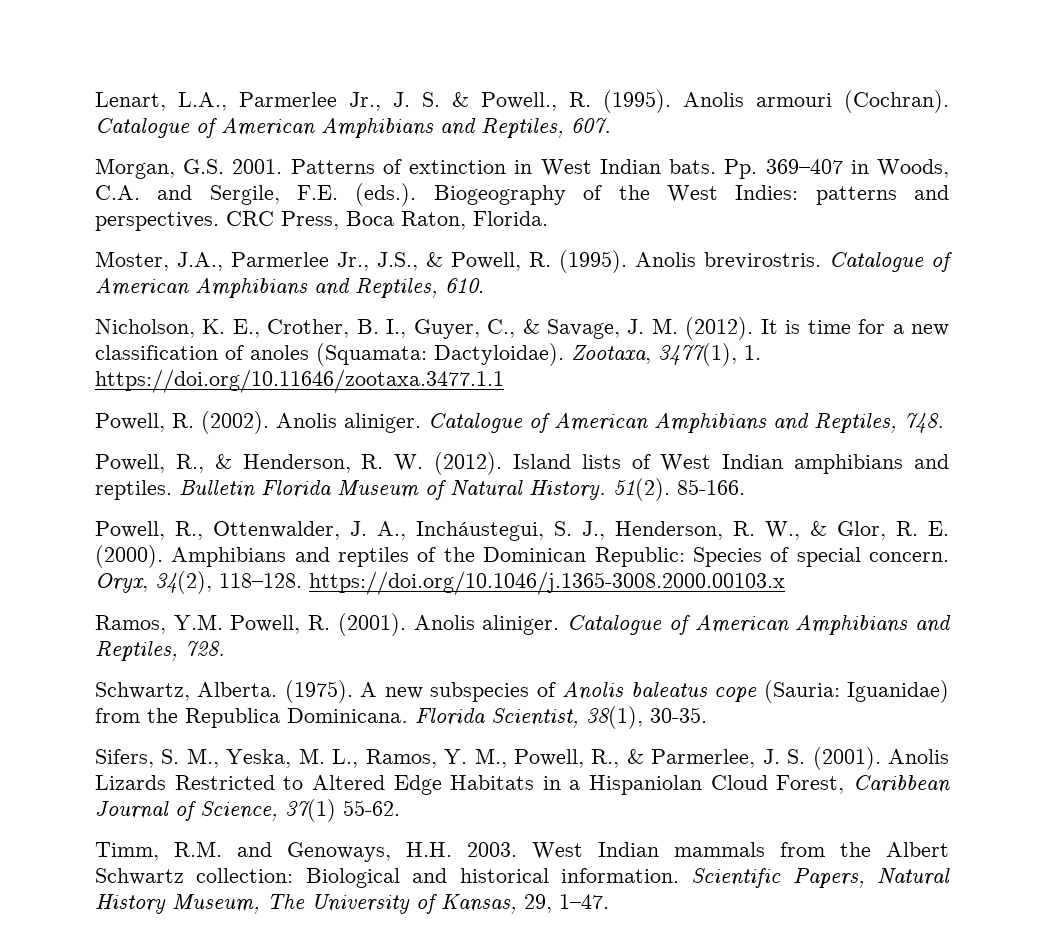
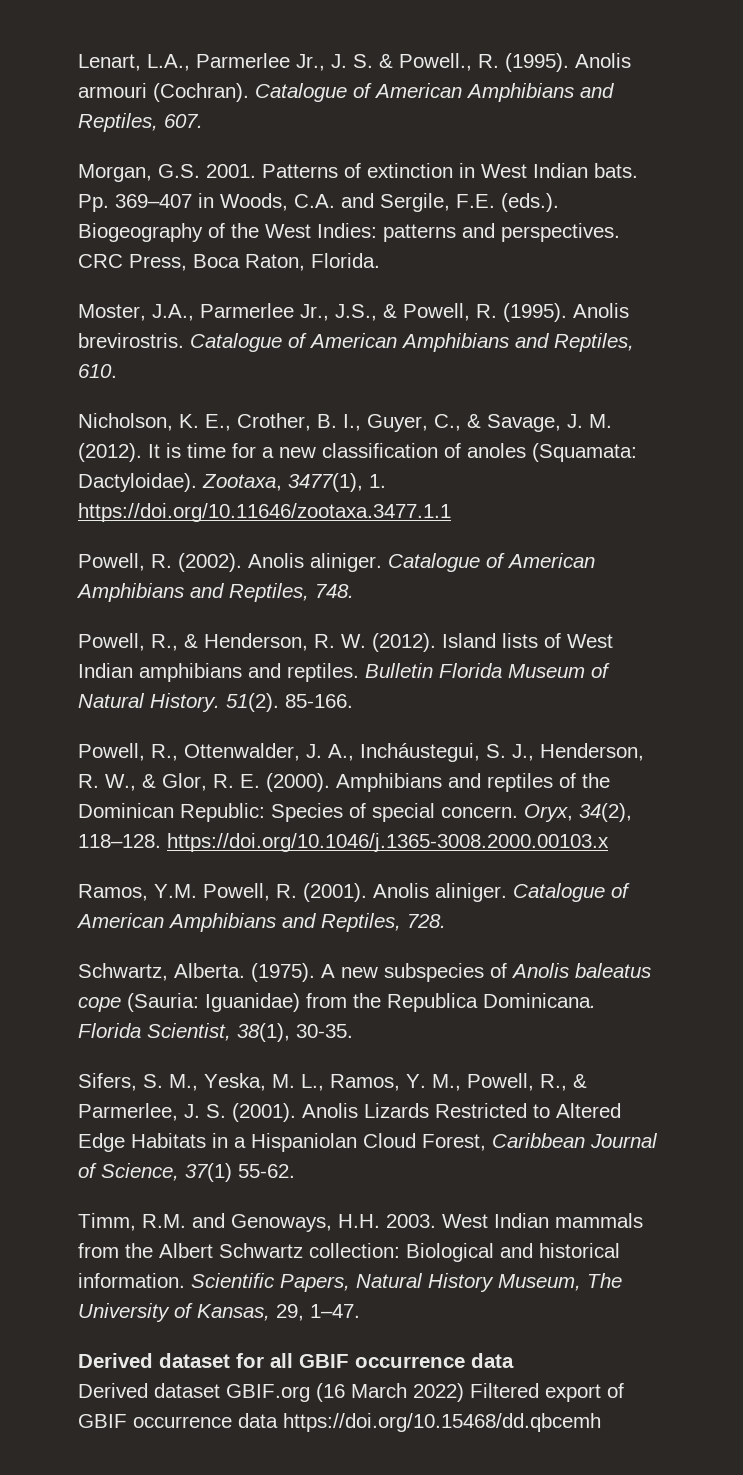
(609, 901) none -> [78,1353,514,1368] [78,1383,624,1402] [78,1413,601,1432] // Derived dataset for all GBIF occurrence data // Derived dataset GBIF.org (16 March 2022) Filtered export of GBIF occurrence data https://doi.org/10.15468/dd.qbcemh

